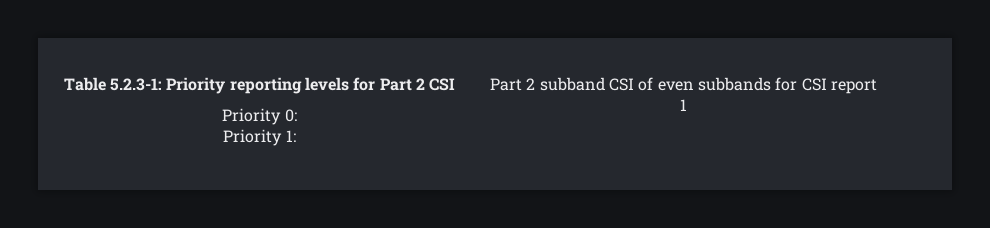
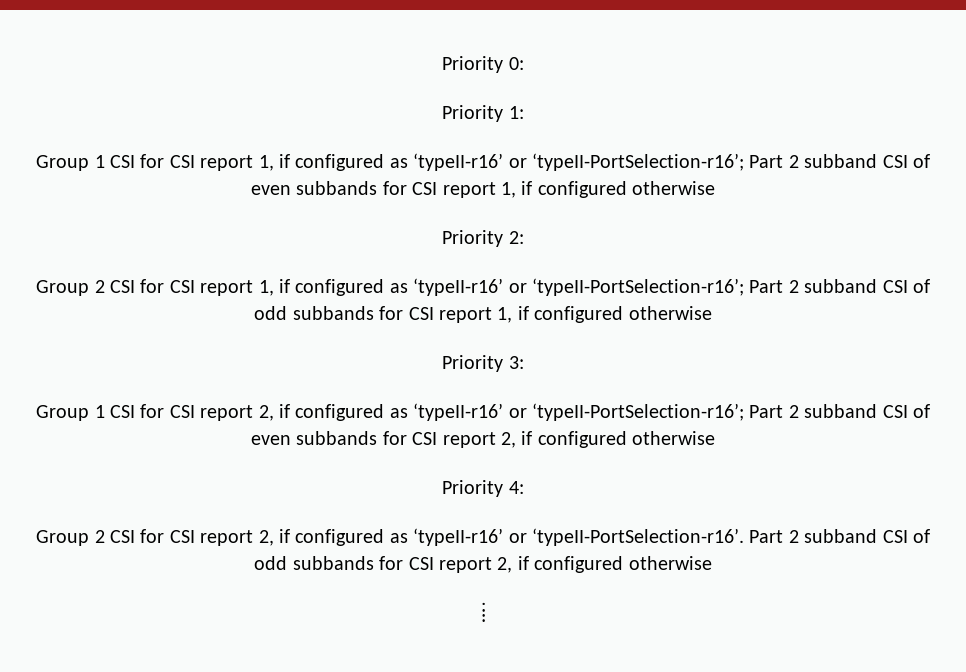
[63,77,456,94] [222,108,297,125] [223,129,296,146] Table 5.2.3-1: Priority reporting levels for Part 2 CSI // Priority 0: // Priority 1: // -> [442,56,524,73] [442,105,524,122] [36,153,744,171] Priority 0: // Priority 1: // Group 1 CSI for CSI report 1, if configured as ‘typeII-r16’ or ‘typeII-PortSelection-r16’;
[680,99,687,111] 1 -> [500,181,716,198] [442,230,524,247] [36,278,930,296] [254,306,712,323] [442,355,524,372] [36,403,930,421] [250,431,716,448] [442,480,524,497] [36,528,930,546] [254,556,712,573] [480,602,486,622] 1, if configured otherwise // Priority 2: // Group 2 CSI for CSI report 1, if configured as ‘typeII-r16’ or ‘typeII-PortSelection-r16’; Part 2 subband CSI of odd subbands for CSI report 1, if configured otherwise // Priority 3: // Group 1 CSI for CSI report 2, if configured as ‘typeII-r16’ or ‘typeII-PortSelection-r16’; Part 2 subband CSI of even subbands for CSI report 2, if configured otherwise // Priority 4: // Group 2 CSI for CSI report 2, if configured as ‘typeII-r16’ or ‘typeII-PortSelection-r16’. Part 2 subband CSI of odd subbands for CSI report 2, if configured otherwise // ⁞

